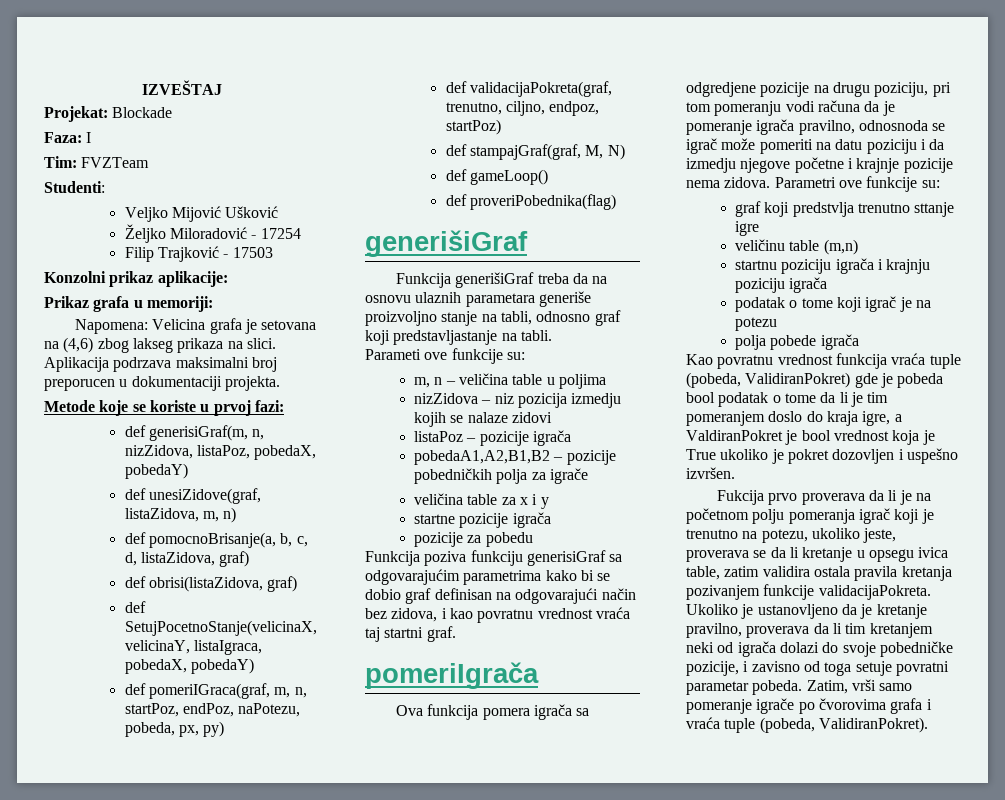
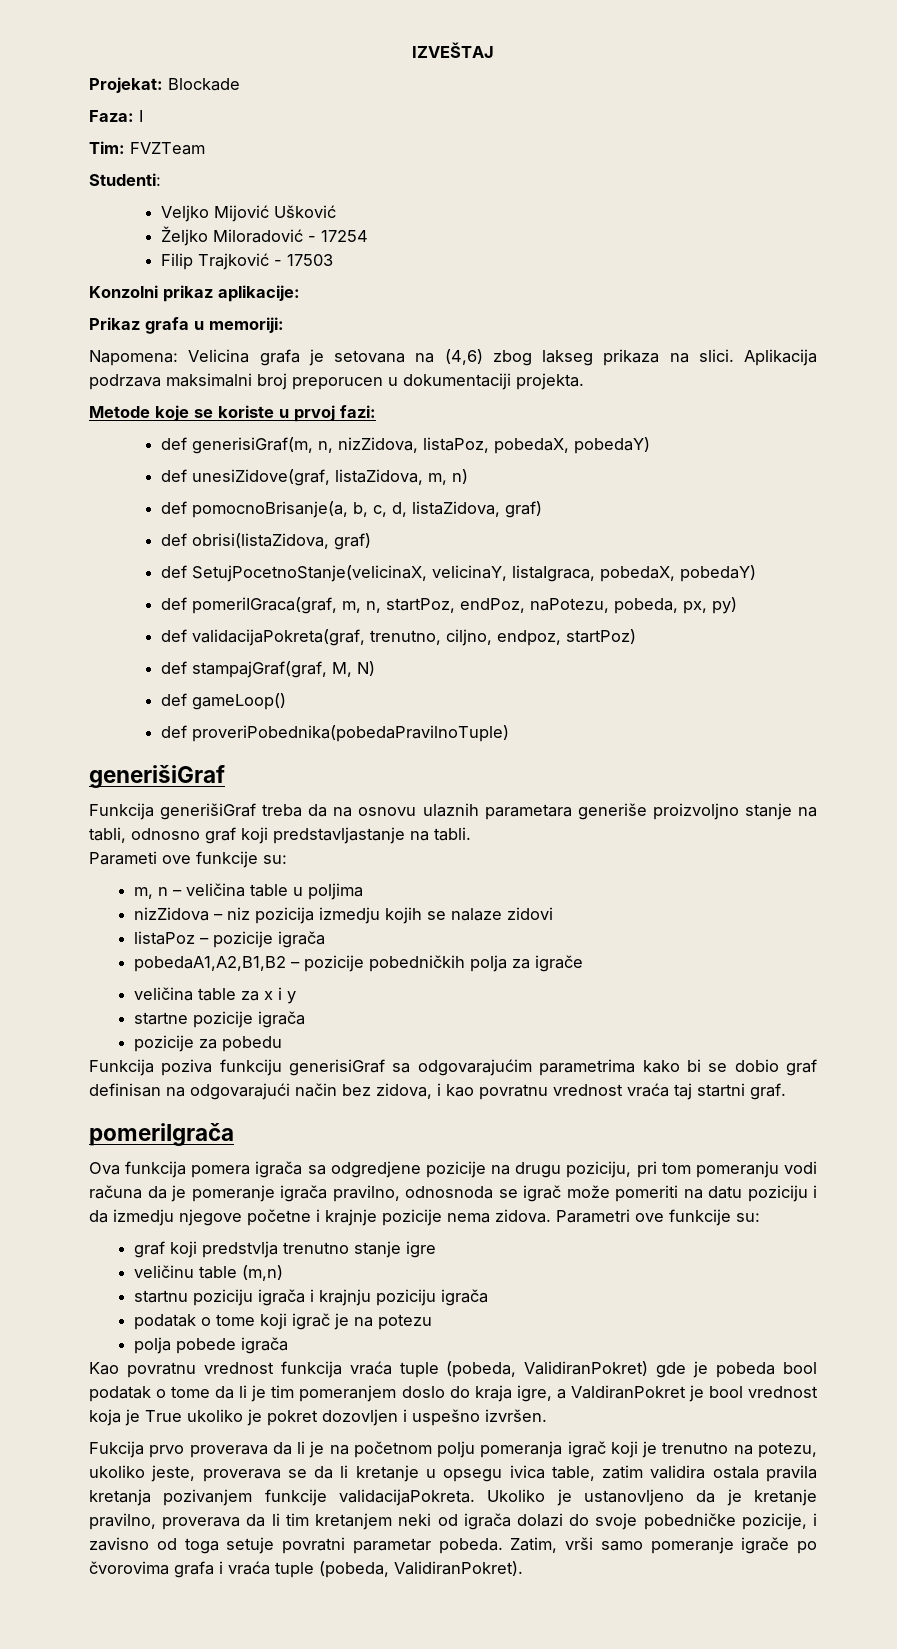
[469,194,616,210] proveriPobednika(flag) -> [192,725,510,742] proveriPobednika(pobedaPravilnoTuple)
[914,202,955,217] sttanje -> [354,1241,402,1258] stanje

